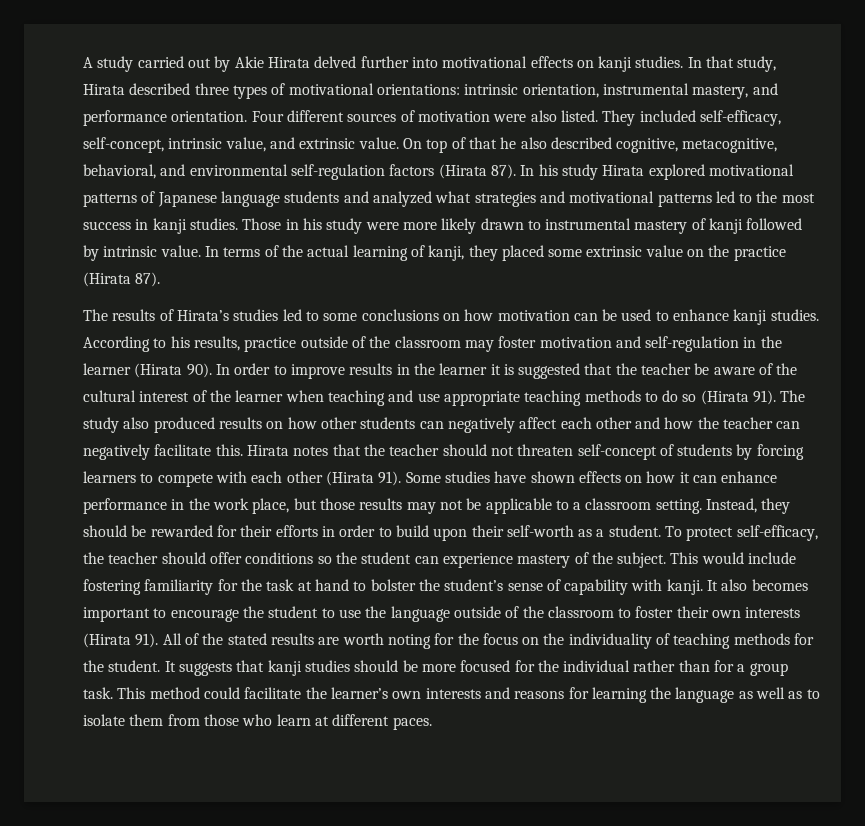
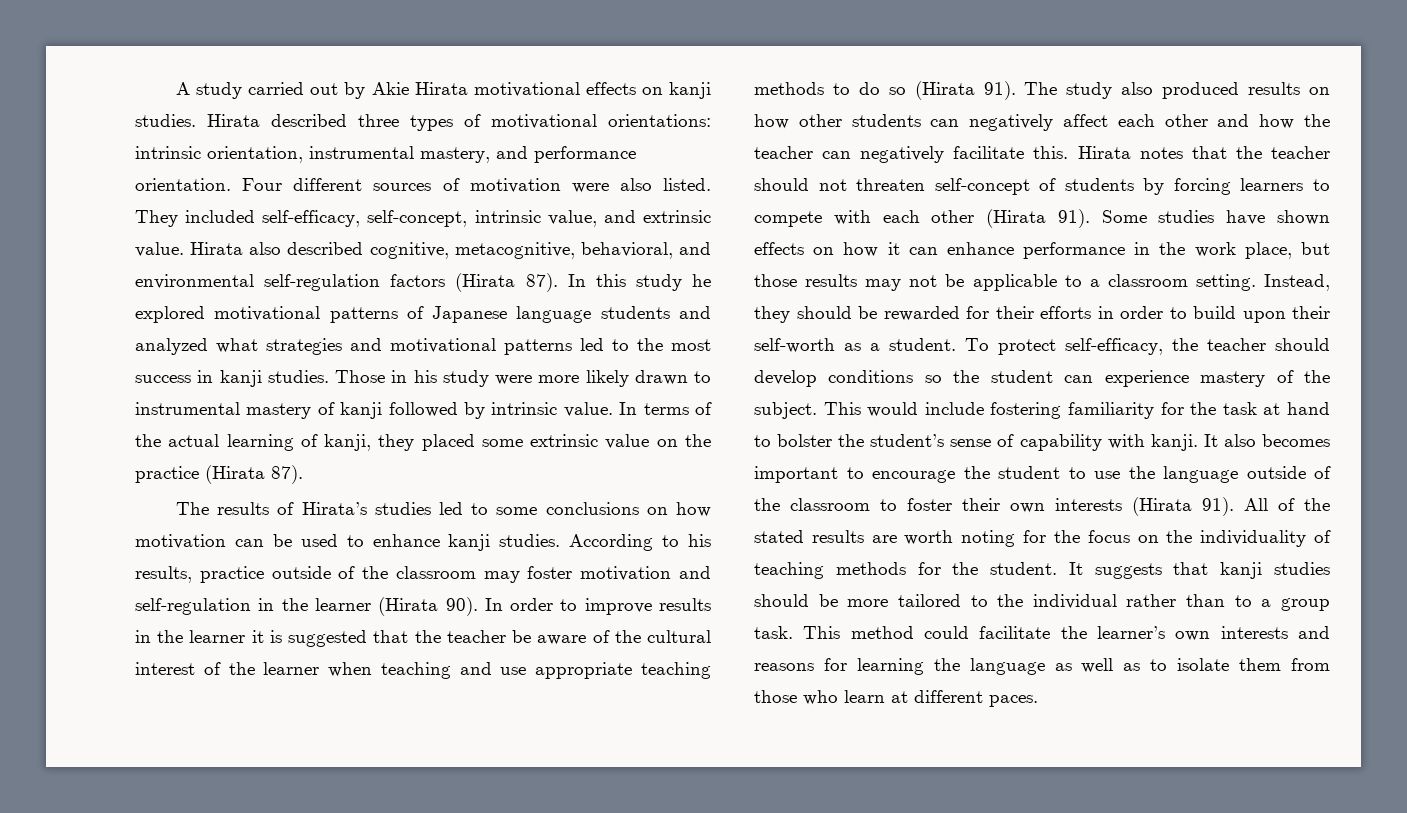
[314,56,438,68] delved further into -> (468, 88) none
[687,56,777,72] In that study, -> (196, 120) none
[402,137,517,153] On top of that he -> [190,242,244,255] Hirata
[538,164,645,180] his study Hirata -> [595,274,711,291] this study he
[209,552,242,564] offer -> [754,370,817,387] develop
[460,660,535,672] focused for -> [897,594,988,607] tailored to
[714,660,735,672] for -> [1234,595,1252,607] to

